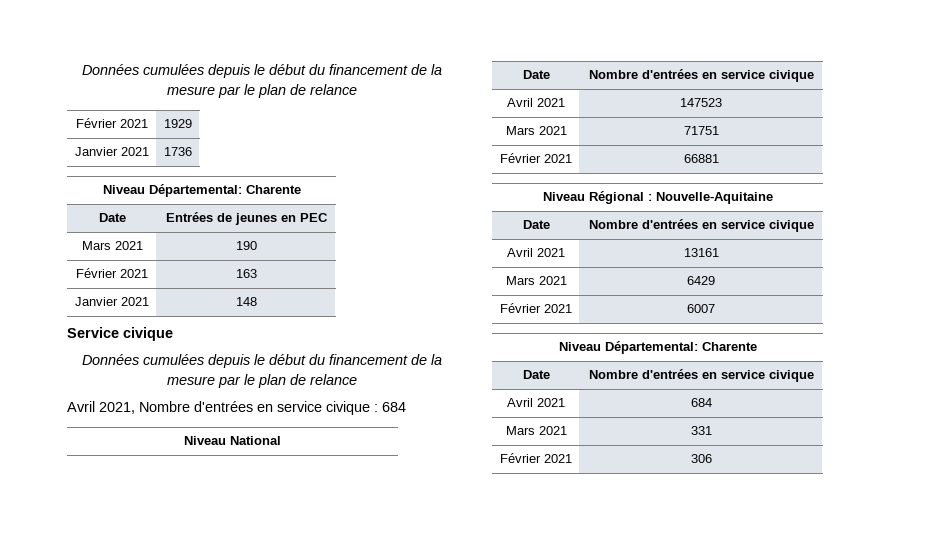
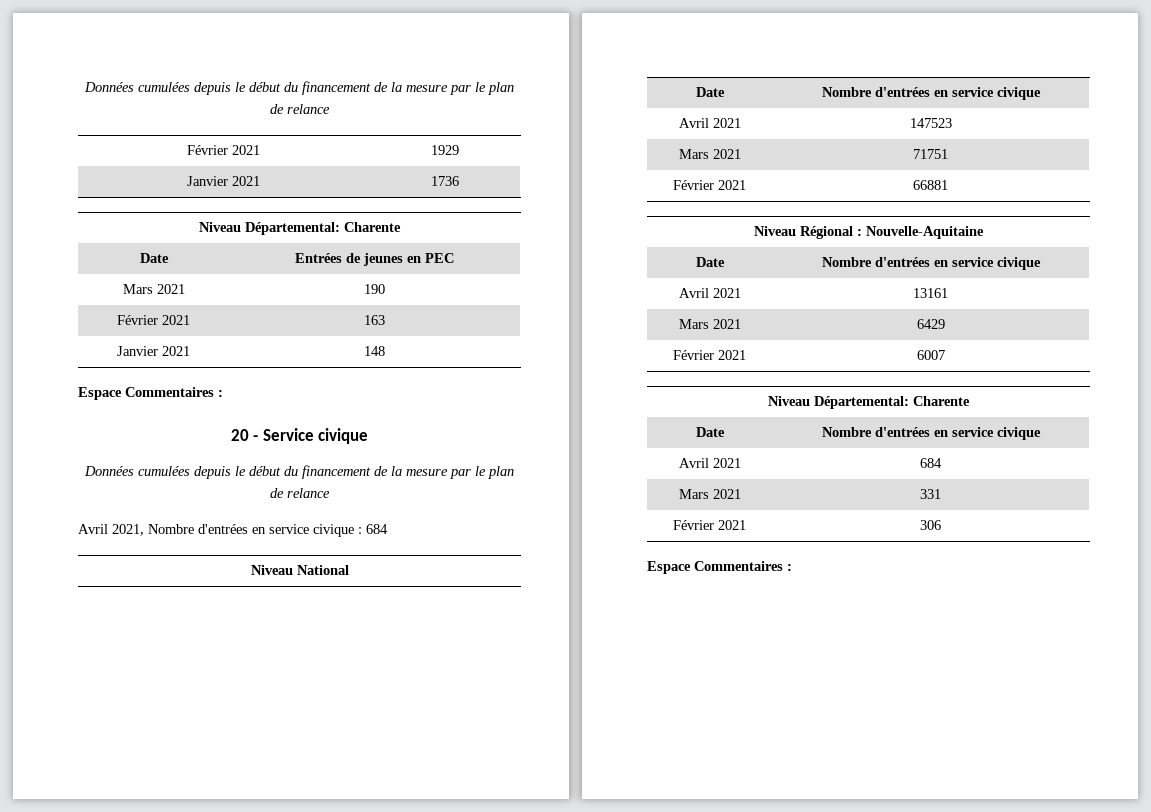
(257, 301) none -> [78,387,223,400] [230,429,259,441] Espace Commentaires : // 20 -
(712, 458) none -> [647,561,792,574] // Espace Commentaires :

